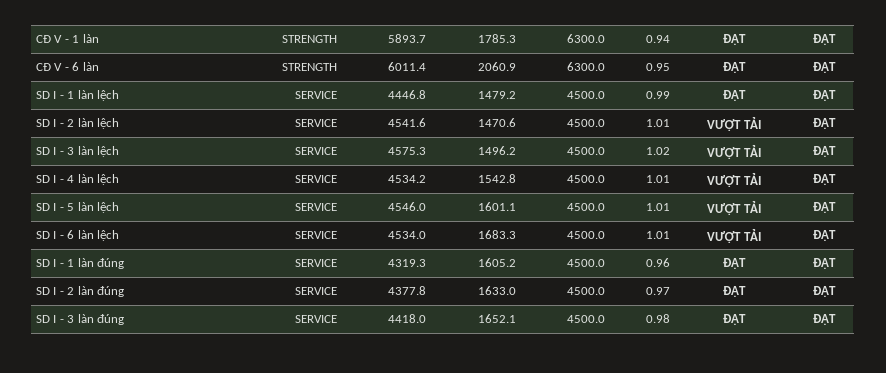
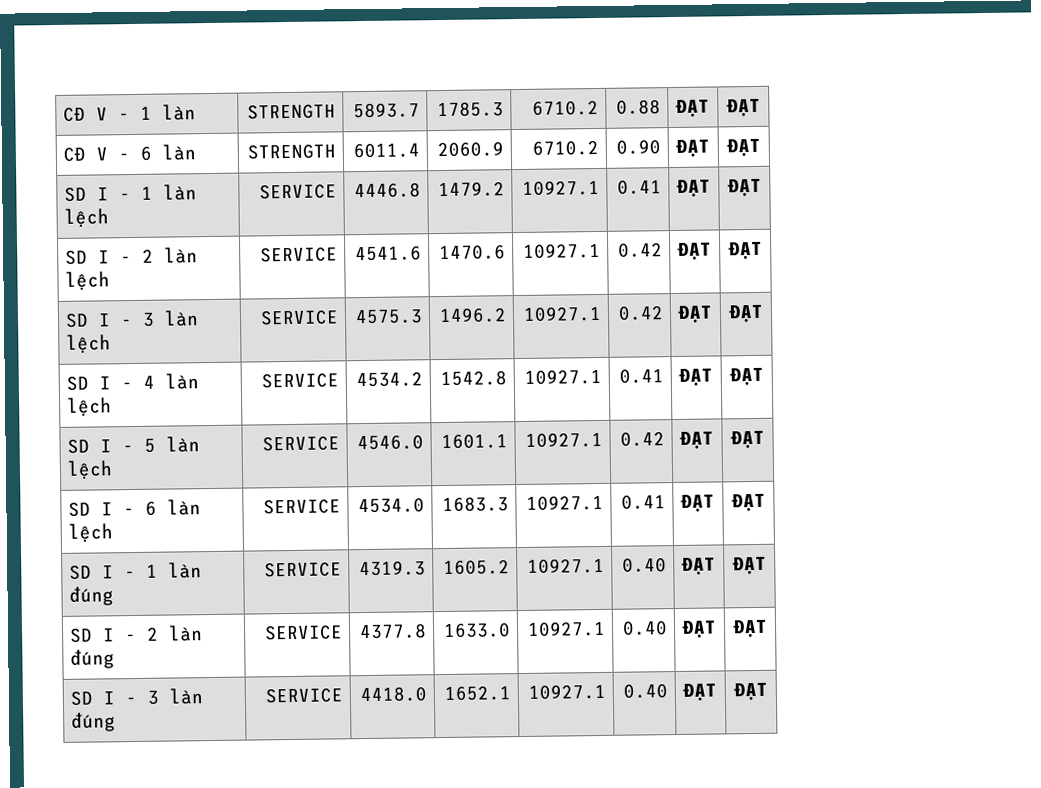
[566,34,605,43] [645,35,670,43] 6300.0 | 0.94 -> [531,99,599,116] [615,99,661,115] 6710.2 | 0.88
[566,62,605,71] [645,63,670,71] 6300.0 | 0.95 -> [531,139,599,156] [615,139,661,155] 6710.2 | 0.90
[566,91,605,99] [645,91,670,99] 4500.0 | 0.99 -> [521,179,600,196] [616,179,662,195] 10927.1 | 0.41
[566,119,605,127] [645,119,670,127] [707,116,761,131] 4500.0 | 1.01 | VƯỢT TẢI -> [522,242,601,259] [617,242,663,258] [677,242,712,260] 10927.1 | 0.42 | ĐẠT
[566,147,605,155] [645,147,670,155] [707,144,761,159] 4500.0 | 1.02 | VƯỢT TẢI -> [522,305,602,322] [617,305,664,321] [677,305,713,323] 10927.1 | 0.42 | ĐẠT
[566,175,605,183] [645,175,670,183] [707,172,761,187] 4500.0 | 1.01 | VƯỢT TẢI -> [523,368,602,385] [618,368,664,384] [678,368,713,386] 10927.1 | 0.41 | ĐẠT
[566,203,605,211] [645,203,670,211] [707,200,761,215] 4500.0 | 1.01 | VƯỢT TẢI -> [524,431,603,448] [619,431,665,447] [679,431,714,449] 10927.1 | 0.42 | ĐẠT
[566,231,605,239] [645,231,670,239] [707,228,761,243] 4500.0 | 1.01 | VƯỢT TẢI -> [525,494,604,511] [620,494,666,510] [680,494,715,512] 10927.1 | 0.41 | ĐẠT
[566,259,605,267] [645,258,670,267] 4500.0 | 0.96 -> [526,557,605,574] [621,557,667,573] 10927.1 | 0.40
[566,287,605,295] [645,287,670,295] 4500.0 | 0.97 -> [526,620,606,637] [621,620,668,636] 10927.1 | 0.40
[566,315,605,323] [645,314,670,323] 4500.0 | 0.98 -> [527,683,606,700] [622,683,668,699] 10927.1 | 0.40

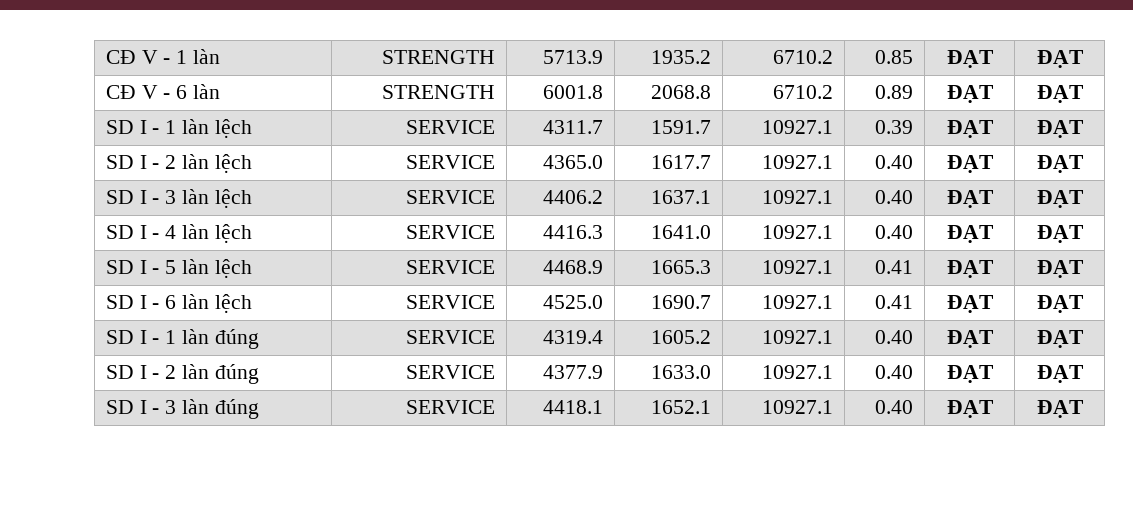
[352,102,420,119] [436,101,504,118] [531,99,599,116] [615,99,661,115] 5893.7 | 1785.3 | 6710.2 | 0.88 -> [543,50,604,64] [651,50,712,64] [773,50,834,64] [875,50,914,64] 5713.9 | 1935.2 | 6710.2 | 0.85
[352,142,420,159] [436,141,504,158] [531,139,599,156] [615,139,661,155] 6011.4 | 2060.9 | 6710.2 | 0.90 -> [543,85,604,99] [651,85,712,99] [773,85,834,99] [875,85,914,99] 6001.8 | 2068.8 | 6710.2 | 0.89
[353,182,421,199] [437,181,505,198] [521,179,600,196] [616,179,662,195] 4446.8 | 1479.2 | 10927.1 | 0.41 -> [543,120,604,134] [651,120,712,134] [762,120,834,134] [875,120,914,134] 4311.7 | 1591.7 | 10927.1 | 0.39
[354,245,422,262] [438,244,506,261] [522,242,601,259] [617,242,663,258] 4541.6 | 1470.6 | 10927.1 | 0.42 -> [543,155,604,169] [651,155,712,169] [762,155,834,169] [875,155,914,169] 4365.0 | 1617.7 | 10927.1 | 0.40
[354,309,423,325] [438,307,507,324] [522,305,602,322] [617,305,664,321] 4575.3 | 1496.2 | 10927.1 | 0.42 -> [543,190,604,204] [651,190,712,204] [762,190,834,204] [875,190,914,204] 4406.2 | 1637.1 | 10927.1 | 0.40
[355,371,423,388] [439,370,507,387] [523,368,602,385] [618,368,664,384] 4534.2 | 1542.8 | 10927.1 | 0.41 -> [543,225,604,239] [651,225,712,239] [762,225,834,239] [875,225,914,239] 4416.3 | 1641.0 | 10927.1 | 0.40
[356,434,424,451] [440,433,508,450] [524,431,603,448] [619,431,665,447] 4546.0 | 1601.1 | 10927.1 | 0.42 -> [543,260,604,274] [651,260,712,274] [762,260,834,274] [875,260,914,274] 4468.9 | 1665.3 | 10927.1 | 0.41
[357,497,425,514] [441,496,509,513] 4534.0 | 1683.3 -> [543,295,604,309] [651,295,712,309] 4525.0 | 1690.7
[358,560,426,577] 4319.3 -> [543,330,604,344] 4319.4
[358,623,427,640] 4377.8 -> [543,365,604,379] 4377.9
[359,686,427,703] 4418.0 -> [543,400,604,414] 4418.1

